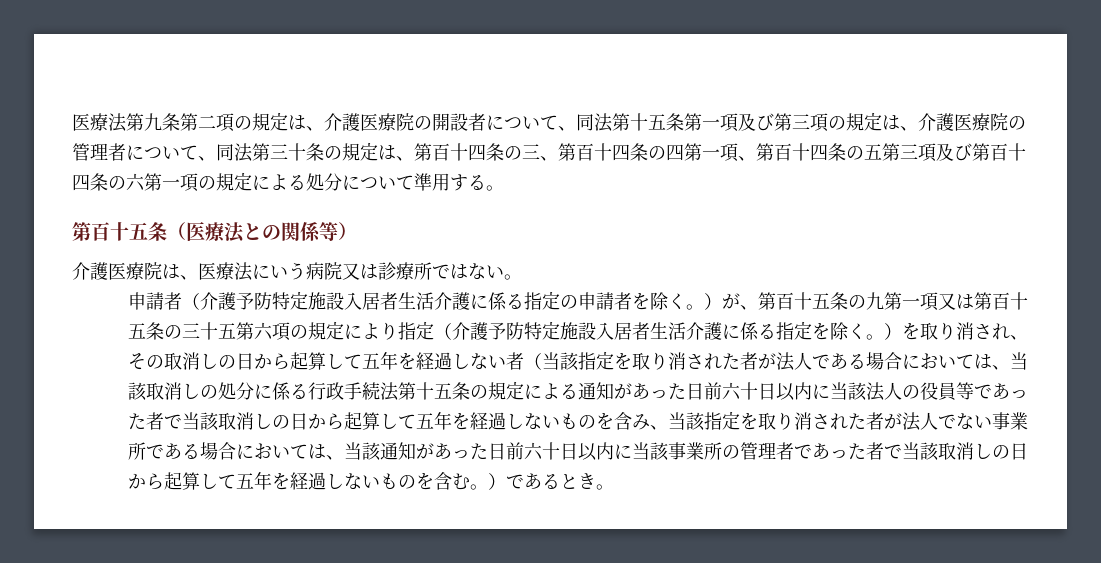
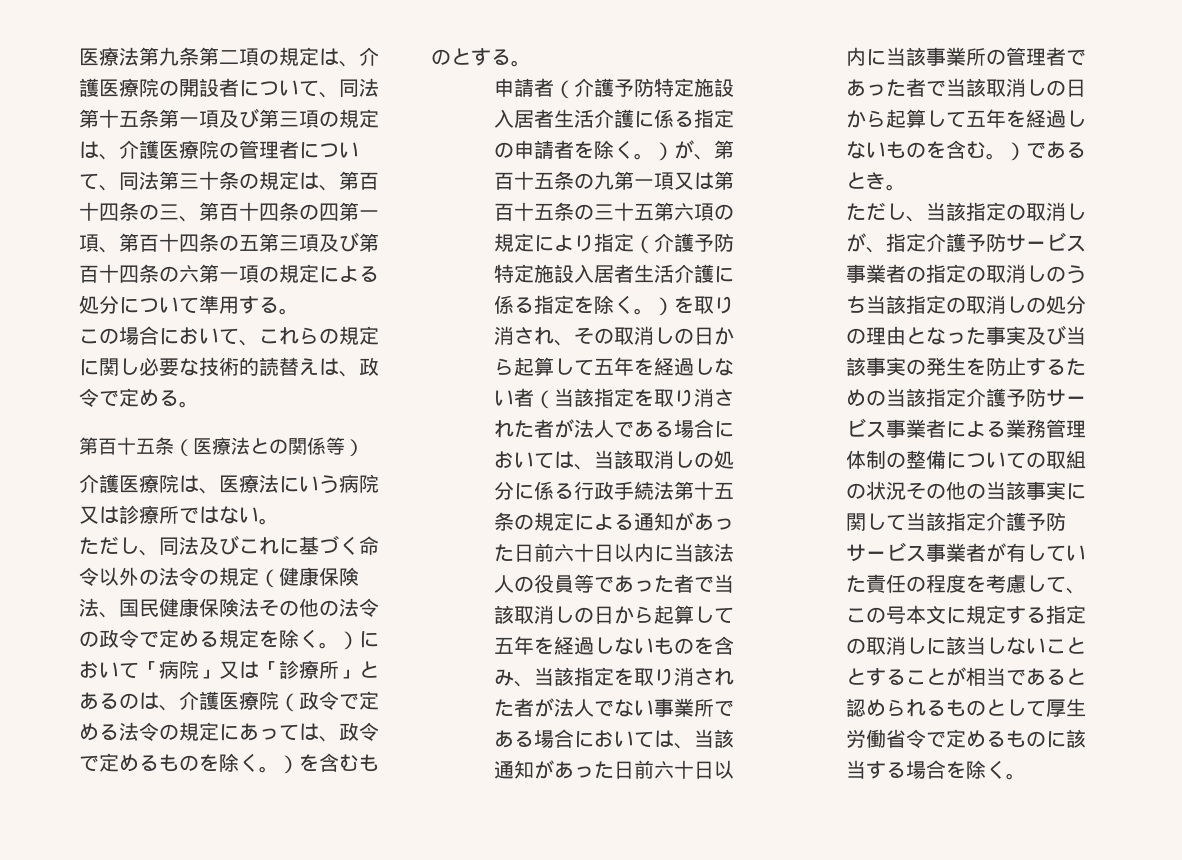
(504, 188) none -> [79,326,379,346] [79,357,379,377] [79,388,199,408] // この場合において、これらの規定に関し必要な技術的読替えは、政令で定める。
(522, 277) none -> [79,535,379,556] [79,567,359,588] [79,598,379,618] [79,629,379,650] [79,660,379,679] [79,691,379,712] [79,722,379,742] [79,753,379,774] [431,48,531,67] // ただし、同法及びこれに基づく命令以外の法令の規定（健康保険法、国民健康保険法その他の法令の政令で定める規定を除く。）において「病院」又は「診療所」とあるのは、介護医療院（政令で定める法令の規定にあっては、政令で定めるものを除く。）を含むものとする。
(614, 487) none -> [846,202,1087,222] [846,232,1087,253] [846,264,1087,284] [846,295,1087,314] [846,325,1087,345] [846,357,1087,376] [846,388,1087,407] [846,418,1087,438] [846,450,1087,469] [846,481,1087,500] [846,512,1067,531] [846,542,1087,562] [846,574,1087,594] [846,605,1087,624] [846,636,1087,655] [846,667,1087,686] [846,698,1087,717] [846,729,1087,748] [846,760,1027,780] // ただし、当該指定の取消しが、指定介護予防サービス事業者の指定の取消しのうち当該指定の取消しの処分の理由となった事実及び当該事実の発生を防止するための当該指定介護予防サービス事業者による業務管理体制の整備についての取組の状況その他の当該事実に関して当該指定介護予防サービス事業者が有していた責任の程度を考慮して、この号本文に規定する指定の取消しに該当しないこととすることが相当であると認められるものとして厚生労働省令で定めるものに該当する場合を除く。

